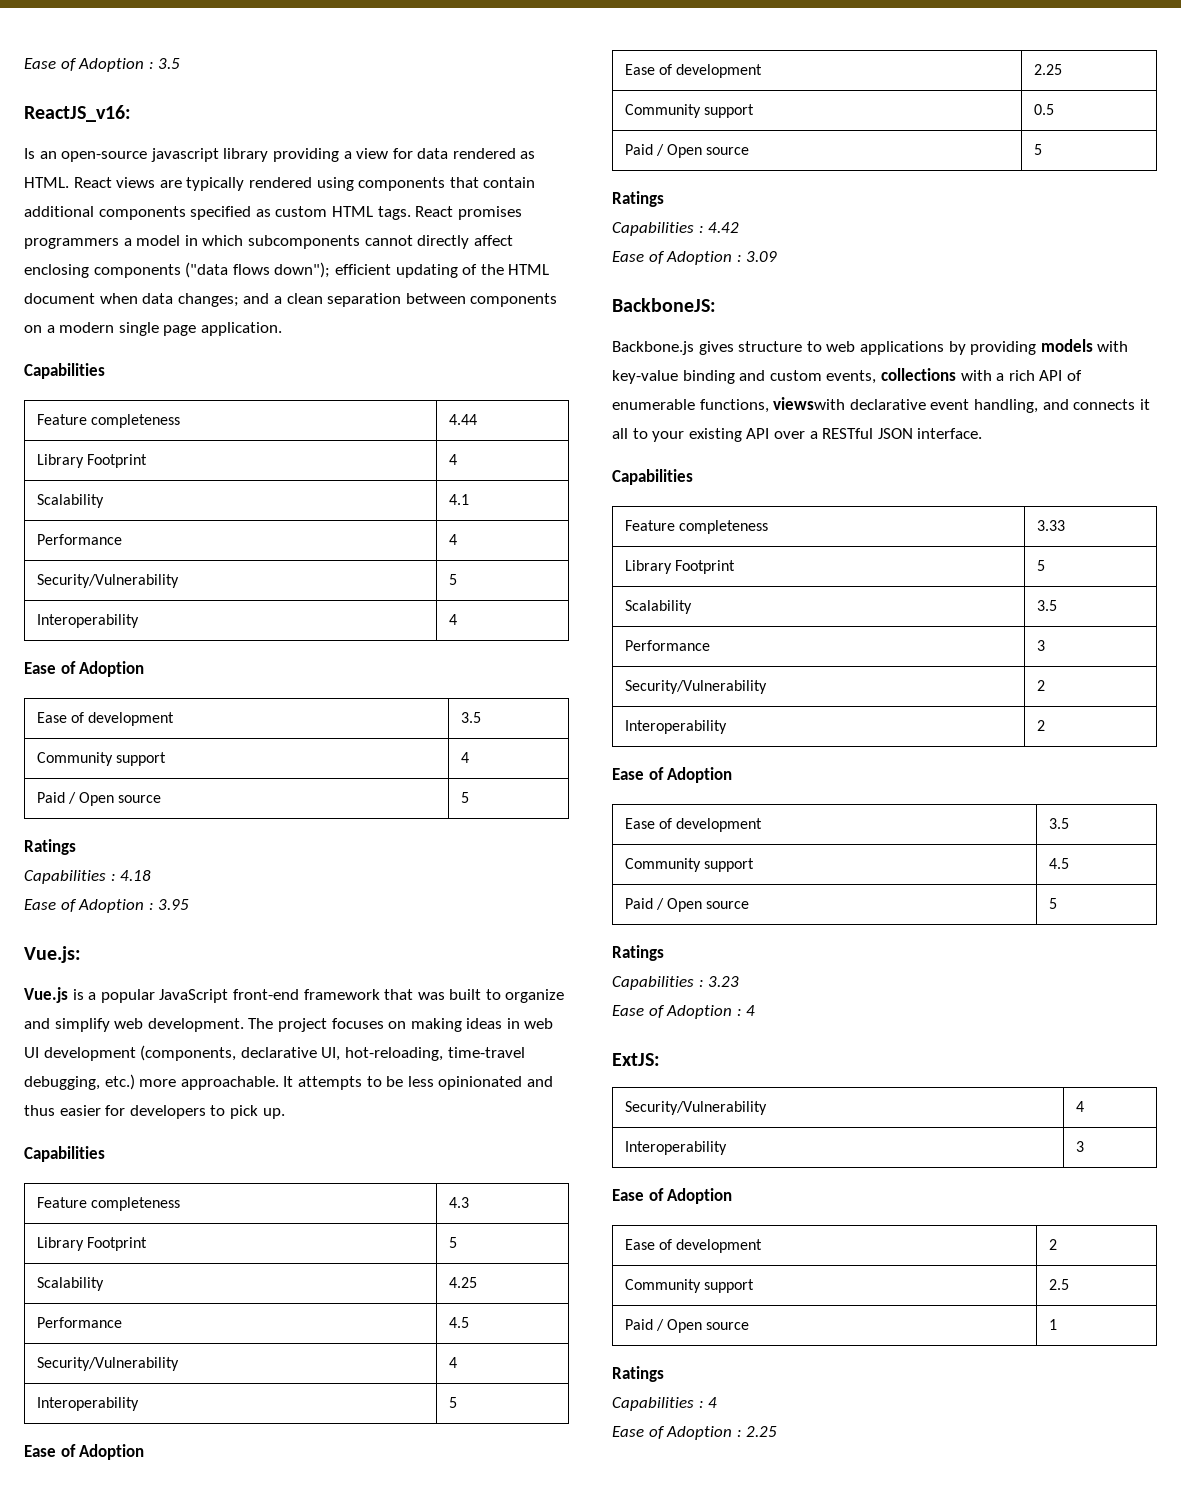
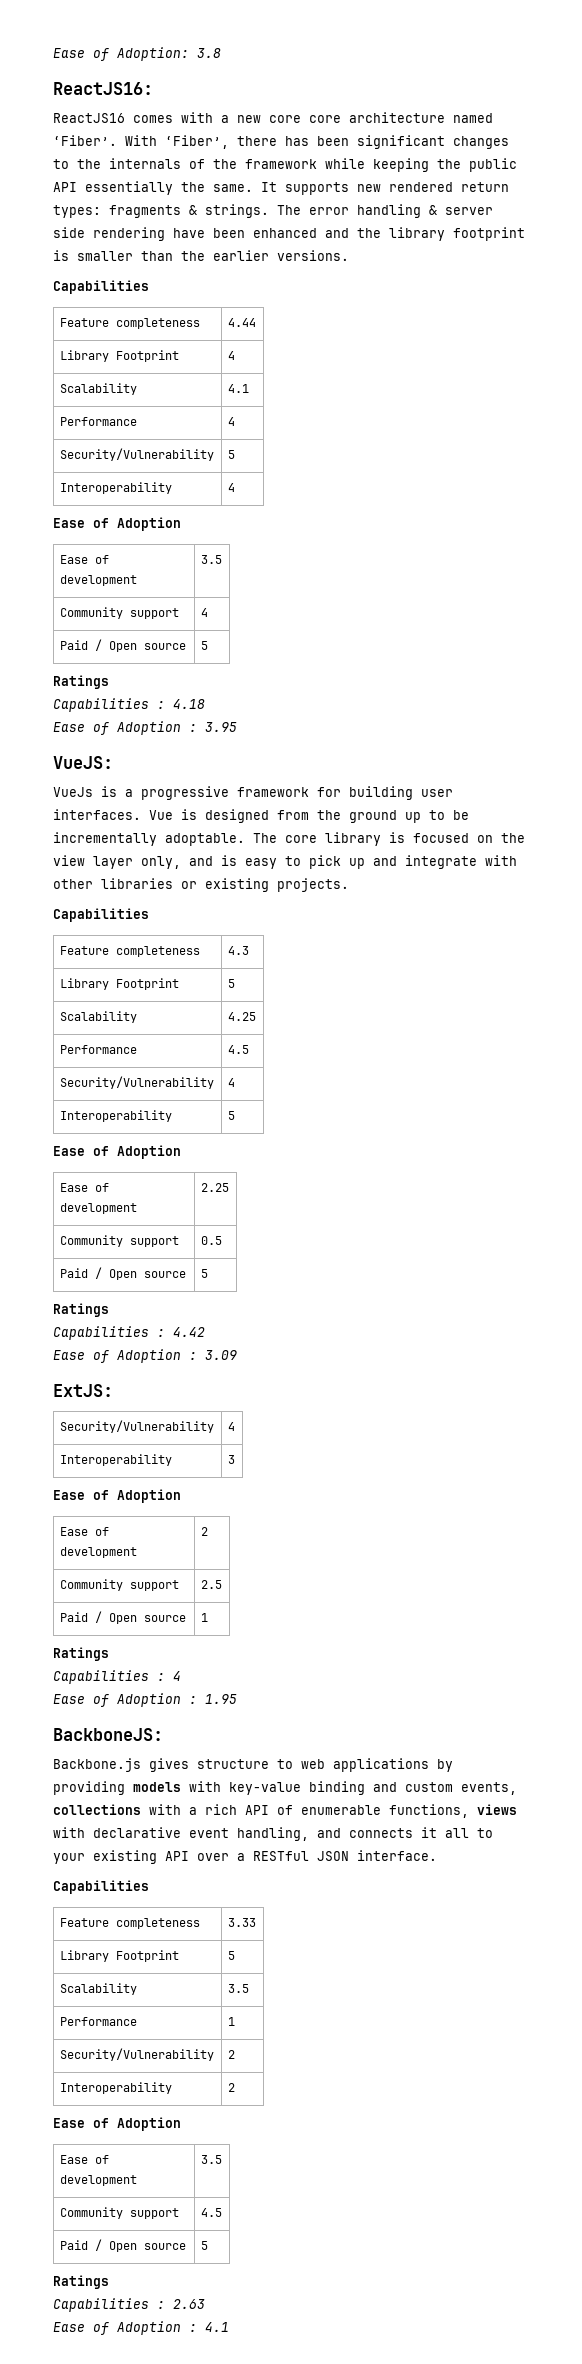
[24,58,181,72] [24,105,131,122] [24,148,536,162] [24,177,536,191] [24,206,522,220] [24,235,513,249] [24,262,550,278] [24,293,558,307] [24,322,282,336] Ease of Adoption : 3.5 // ReactJS_v16: // Is an open-source javascript library providing a view for data rendered as HTML. React views are typically rendered using components that contain additional components specified as custom HTML tags. React promises programmers a model in which subcomponents cannot directly affect enclosing components ("data flows down"); efficient updating of the HTML document when data changes; and a clean separation between components on a modern single page application. -> [53,47,221,61] [53,82,153,95] [53,112,493,123] [53,135,509,149] [53,158,517,172] [53,181,509,195] [53,204,493,218] [53,227,525,241] [53,250,349,261] Ease of Adoption: 3.8 // ReactJS16: // ReactJS16 comes with a new core core architecture named ‘Fiber’. With ‘Fiber’, there has been significant changes to the internals of the framework while keeping the public API essentially the same. It supports new rendered return types: fragments & strings. The error handling & server side rendering have been enhanced and the library footprint is smaller than the earlier versions.
[24,946,81,963] [24,987,565,1003] [24,1018,554,1032] [24,1045,525,1061] [24,1074,553,1090] [24,1105,285,1119] Vue.js: // Vue.js is a popular JavaScript front-end framework that was built to organize and simplify web development. The project focuses on making ideas in web UI development (components, declarative UI, hot-reloading, time-travel debugging, etc.) more approachable. It attempts to be less opinionated and thus easier for developers to pick up. -> [53,756,113,769] [53,786,453,800] [53,809,469,823] [53,832,525,846] [53,855,517,869] [53,878,349,892] VueJS: // VueJs is a progressive framework for building user interfaces. Vue is designed from the ground up to be incrementally adoptable. The core library is focused on the view layer only, and is easy to pick up and integrate with other libraries or existing projects.
[612,298,716,312] [612,339,1129,355] [612,368,1082,384] [612,397,1150,413] [612,428,983,442] [612,469,693,485] [624,520,768,534] [1036,520,1065,531] [624,560,735,574] [1036,560,1045,571] [624,600,692,614] [1036,600,1057,611] [624,640,710,651] [1036,640,1045,651] [624,680,767,694] [1036,680,1045,691] [624,720,727,734] [1036,720,1045,731] [612,767,733,783] [624,818,763,832] [1048,818,1069,829] [624,858,754,872] [1048,858,1069,869] [624,898,750,912] [1048,898,1057,909] [612,945,664,961] [612,976,740,990] [612,1005,756,1019] // BackboneJS: // Backbone.js gives structure to web applications by providing models with key-value binding and custom events, collections with a rich API of enumerable functions, viewswith declarative event handling, and connects it all to your existing API over a RESTful JSON interface. // Capabilities // Feature completeness | 3.33 // Library Footprint | 5 // Scalability | 3.5 // Performance | 3 // Security/Vulnerability | 2 // Interoperability | 2 // Ease of Adoption // Ease of development | 3.5 // Community support | 4.5 // Paid / Open source | 5 // Ratings // Capabilities : 3.23 // Ease of Adoption : 4 -> (237, 1355) none
[746,1426,778,1437] 2.25 -> [205,1694,237,1704] [53,1728,163,1741] [53,1758,453,1772] [53,1781,517,1795] [53,1804,517,1818] [53,1827,493,1841] [53,1850,437,1864] [53,1880,149,1894] [59,1918,200,1929] [227,1918,256,1927] [59,1950,179,1962] [227,1951,235,1960] [59,1983,137,1995] [227,1984,249,1993] [59,2017,137,2026] [227,2017,235,2026] [59,2048,214,2061] [227,2050,235,2059] [59,2082,172,2094] [227,2083,235,2092] [53,2117,181,2131] [59,2155,109,2164] [59,2175,137,2186] [200,2155,222,2164] [59,2207,179,2219] [200,2208,222,2217] [59,2239,186,2252] [200,2241,208,2250] [53,2275,109,2289] [53,2298,205,2312] [53,2321,229,2335] 1.95 // BackboneJS: // Backbone.js gives structure to web applications by providing models with key-value binding and custom events, collections with a rich API of enumerable functions, views with declarative event handling, and connects it all to your existing API over a RESTful JSON interface. // Capabilities // Feature completeness | 3.33 // Library Footprint | 5 // Scalability | 3.5 // Performance | 1 // Security/Vulnerability | 2 // Interoperability | 2 // Ease of Adoption // Ease of development | 3.5 // Community support | 4.5 // Paid / Open source | 5 // Ratings // Capabilities : 2.63 // Ease of Adoption : 4.1

